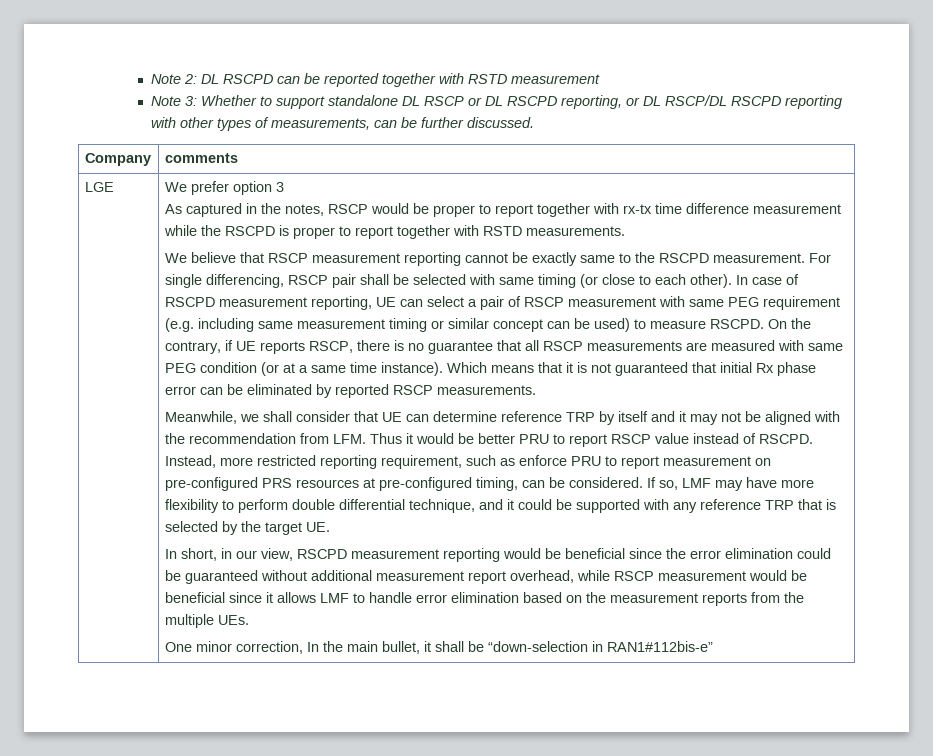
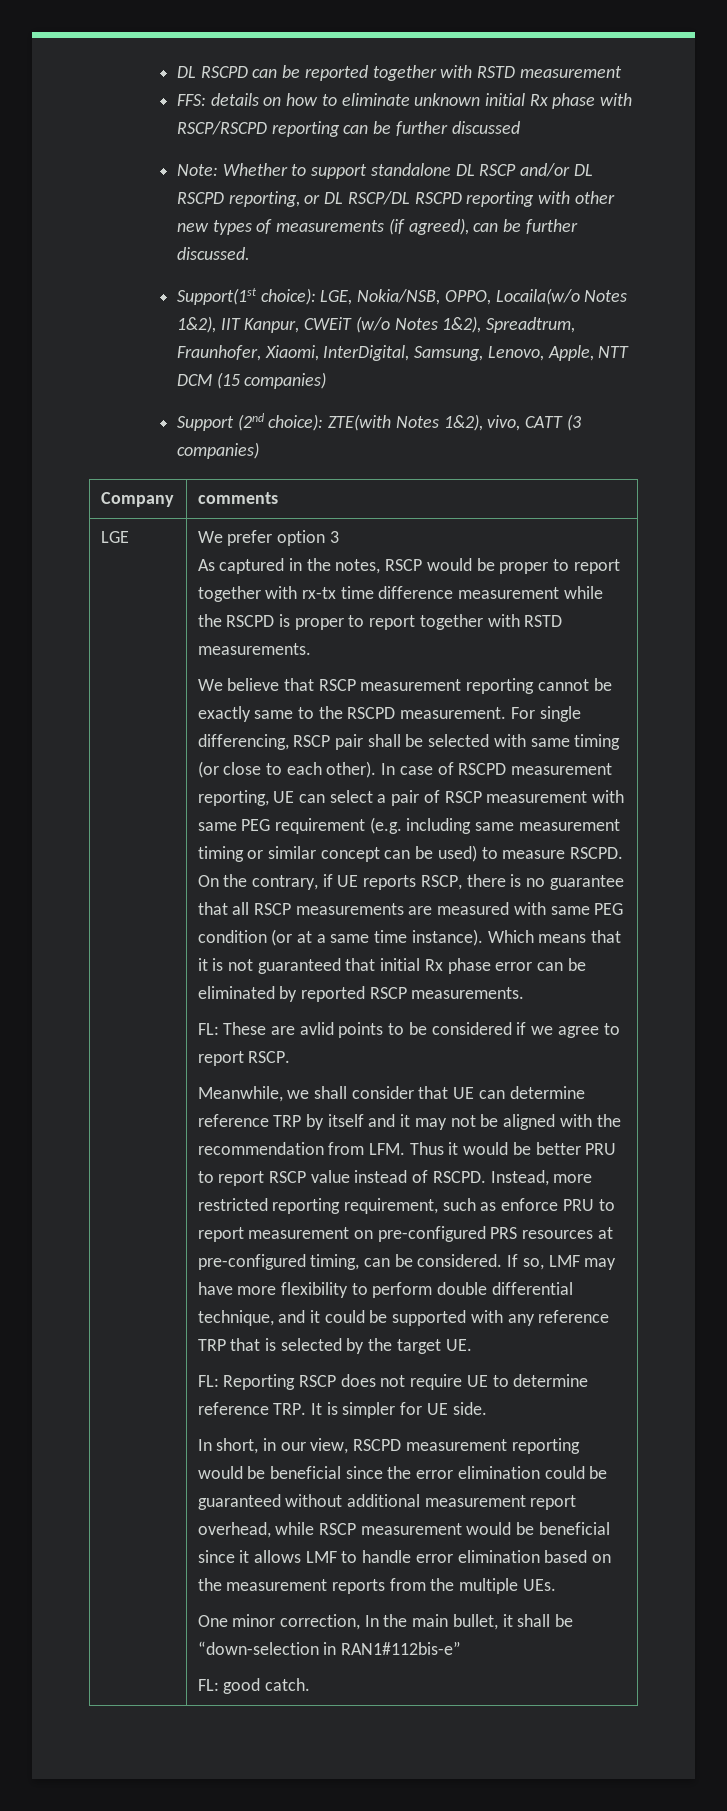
[151,74,198,84] Note 2: -> (176, 72) none
[151,96,198,106] Note 3: -> [176,93,633,109] [176,121,520,137] [176,164,218,176] FFS: details on how to eliminate unknown initial Rx phase with RSCP/RSCPD reporting can be further discussed // Note:
[468,97,483,106] or -> [519,163,570,177] and/or
(215, 122) none -> [176,223,209,232] new
[271,118,371,130] measurements, -> [276,218,469,235] measurements (if agreed),
(535, 122) none -> [176,288,628,305] [176,316,575,333] [176,345,630,361] [176,372,327,389] [176,413,581,431] [176,442,259,459] // Support(1st choice): LGE, Nokia/NSB, OPPO, Locaila(w/o Notes 1&2), IIT Kanpur, CWEiT (w/o Notes 1&2), Spreadtrum, Fraunhofer, Xiaomi, InterDigital, Samsung, Lenovo, Apple, NTT DCM (15 companies) // Support (2nd choice): ZTE(with Notes 1&2), vivo, CATT (3 companies)
(536, 390) none -> [197,1022,620,1038] [197,1051,291,1066] // FL: These are avlid points to be considered if we agree to report RSCP.
(330, 527) none -> [197,1374,589,1390] [197,1402,487,1418] // FL: Reporting RSCP does not require UE to determine reference TRP. It is simpler for UE side.
(713, 646) none -> [197,1678,310,1694] // FL: good catch.

